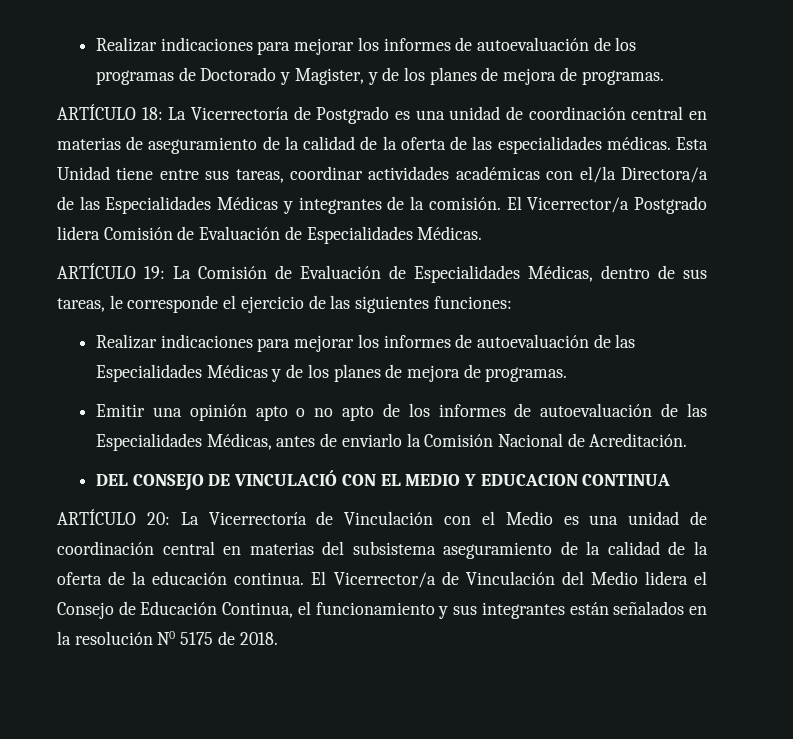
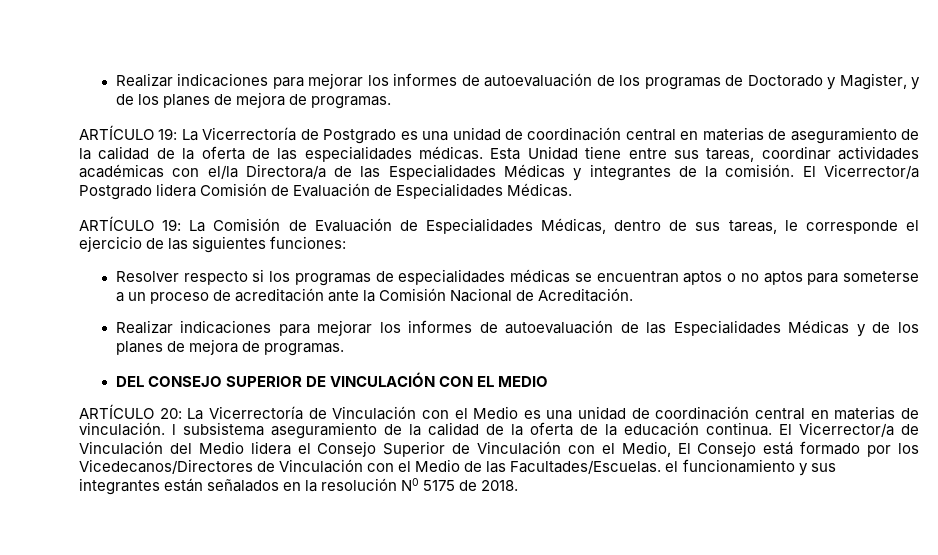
[141,107,163,120] 18: -> [158,128,178,140] 19:
(512, 302) none -> [115,269,919,286] [115,288,634,304] // Resolver respecto si los programas de especialidades médicas se encuentran aptos o no aptos para someterse a un proceso de acreditación ante la Comisión Nacional de Acreditación.
[95,403,708,421] [95,433,688,451] // Emitir una opinión apto o no apto de los informes de autoevaluación de las Especialidades Médicas, antes de enviarlo la Comisión Nacional de Acreditación. -> (345, 349) none
[208,470,338,486] DE VINCULACIÓ -> [225,372,436,387] SUPERIOR DE VINCULACIÓN
[464,474,671,486] Y EDUCACION CONTINUA -> (549, 381) none
[322,541,345,555] del -> [900,408,919,419] [79,422,176,436] de vinculación. l
[118,601,294,618] de Educación Continua, -> [383,441,919,457] [79,459,662,474] Superior de Vinculación con el Medio, El Consejo está formado por los Vicedecanos/Directores de Vinculación con el Medio de las Facultades/Escuelas.

